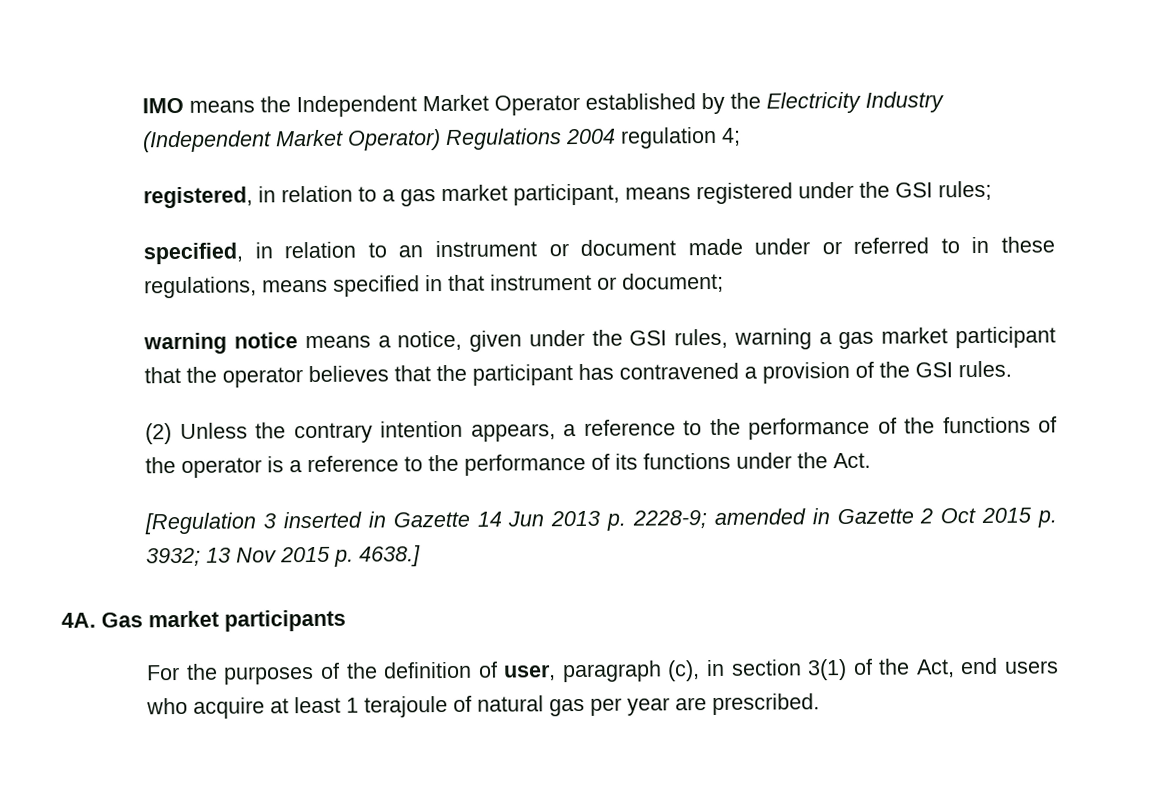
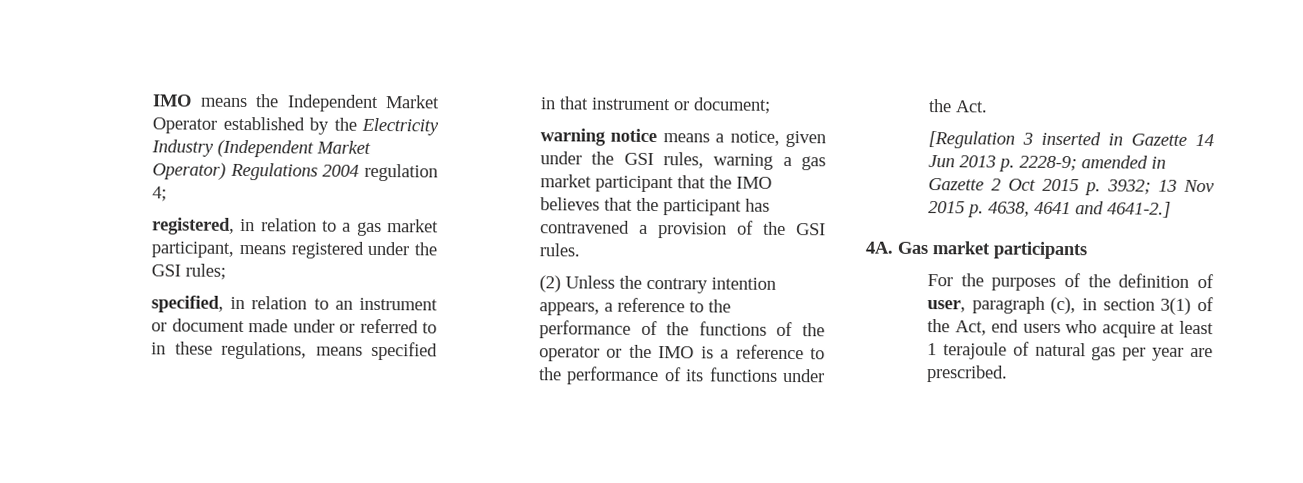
[222,367,304,388] operator -> [736,176,773,189] IMO
(263, 467) none -> [606,344,695,359] or the IMO
[359,545,422,567] 4638.] -> [988,201,1172,218] 4638, 4641 and 4641-2.]

